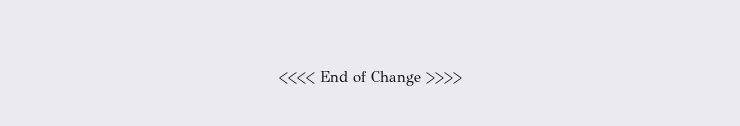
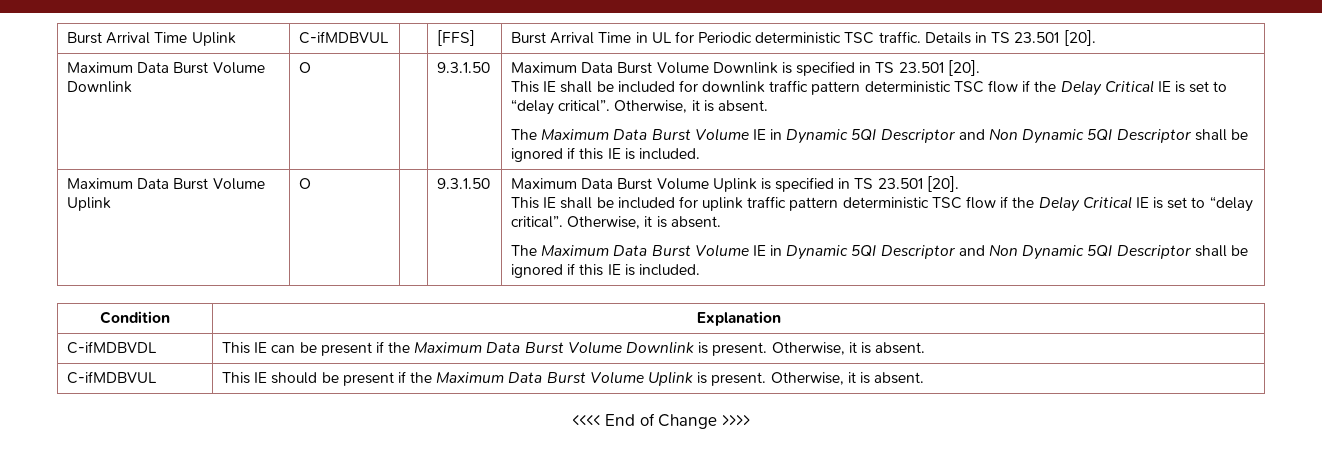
(278, 78) none -> [66,32,236,46] [298,31,389,44] [436,30,475,46] [510,30,1096,46] [66,62,265,74] [66,81,132,93] [298,62,311,73] [436,62,490,73] [510,60,980,76] [510,80,1228,96] [510,99,768,115] [510,128,1248,144] [510,147,700,162] [66,178,265,190] [66,197,111,211] [298,178,311,189] [436,178,490,189] [510,176,959,192] [510,196,1253,212] [510,216,721,229] [510,244,1248,260] [510,263,700,278] [100,311,170,324] [696,311,781,326] [66,341,157,354] [221,341,926,356] [66,371,157,384] [221,371,925,386] Burst Arrival Time Uplink | C-ifMDBVUL | | [FFS] | Burst Arrival Time in UL for Periodic deterministic TSC traffic. Details in TS 23.501 [20]. // Maximum Data Burst Volume Downlink | O | | 9.3.1.50 | Maximum Data Burst Volume Downlink is specified in TS 23.501 [20]. // This IE shall be included for downlink traffic pattern deterministic TSC flow if the Delay Critical IE is set to “delay critical”. Otherwise, it is absent. // The Maximum Data Burst Volume IE in Dynamic 5QI Descriptor and Non Dynamic 5QI Descriptor shall be ignored if this IE is included. // Maximum Data Burst Volume Uplink | O | | 9.3.1.50 | Maximum Data Burst Volume Uplink is specified in TS 23.501 [20]. // This IE shall be included for uplink traffic pattern deterministic TSC flow if the Delay Critical IE is set to “delay critical”. Otherwise, it is absent. // The Maximum Data Burst Volume IE in Dynamic 5QI Descriptor and Non Dynamic 5QI Descriptor shall be ignored if this IE is included. // Condition | Explanation // C-ifMDBVDL | This IE can be present if the Maximum Data Burst Volume Downlink is present. Otherwise, it is absent. // C-ifMDBVUL | This IE should be present if the Maximum Data Burst Volume Uplink is present. Otherwise, it is absent. //

